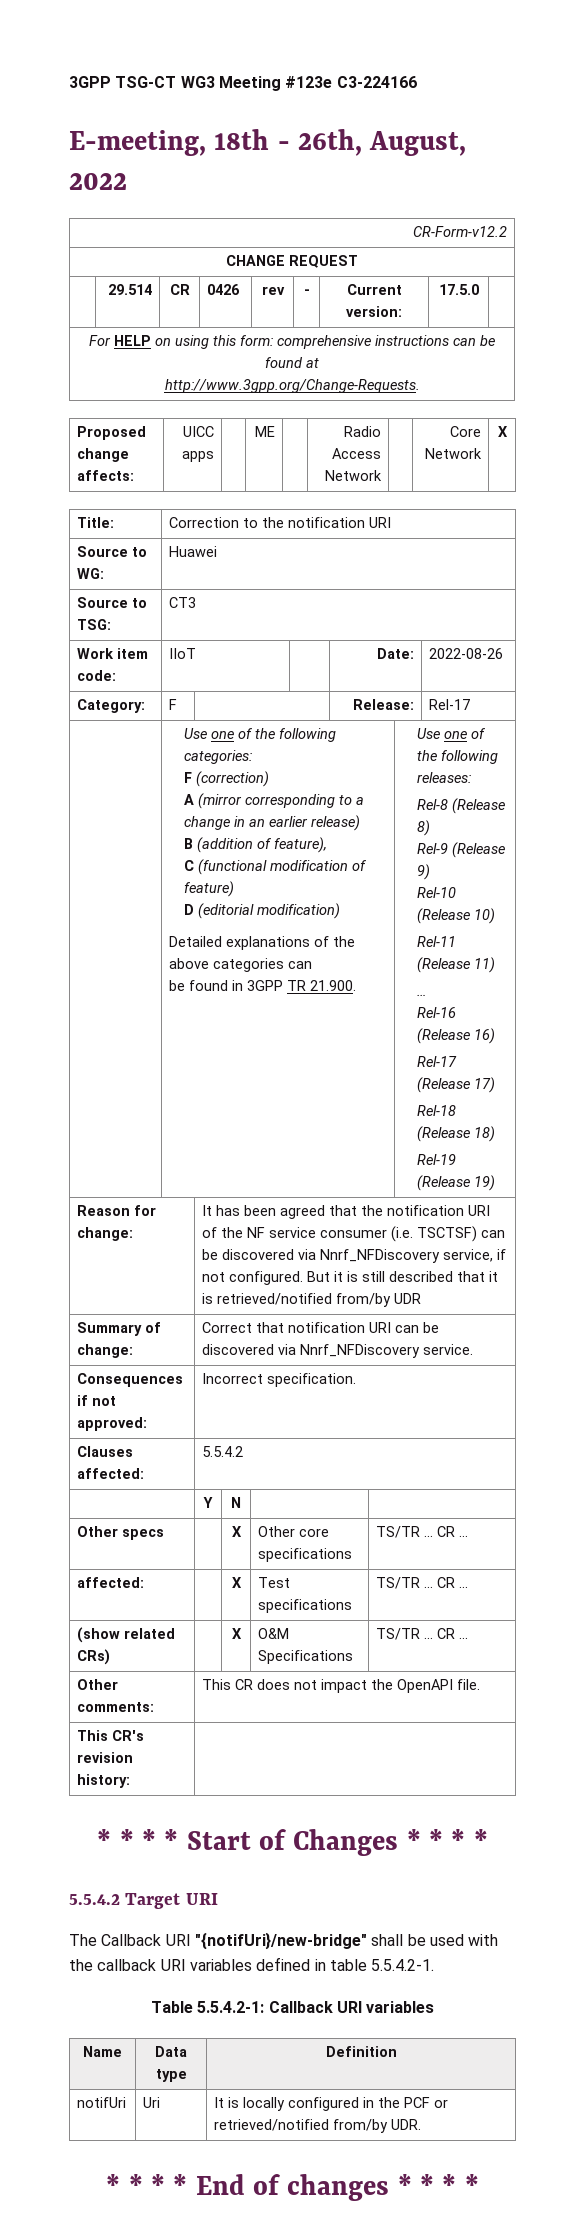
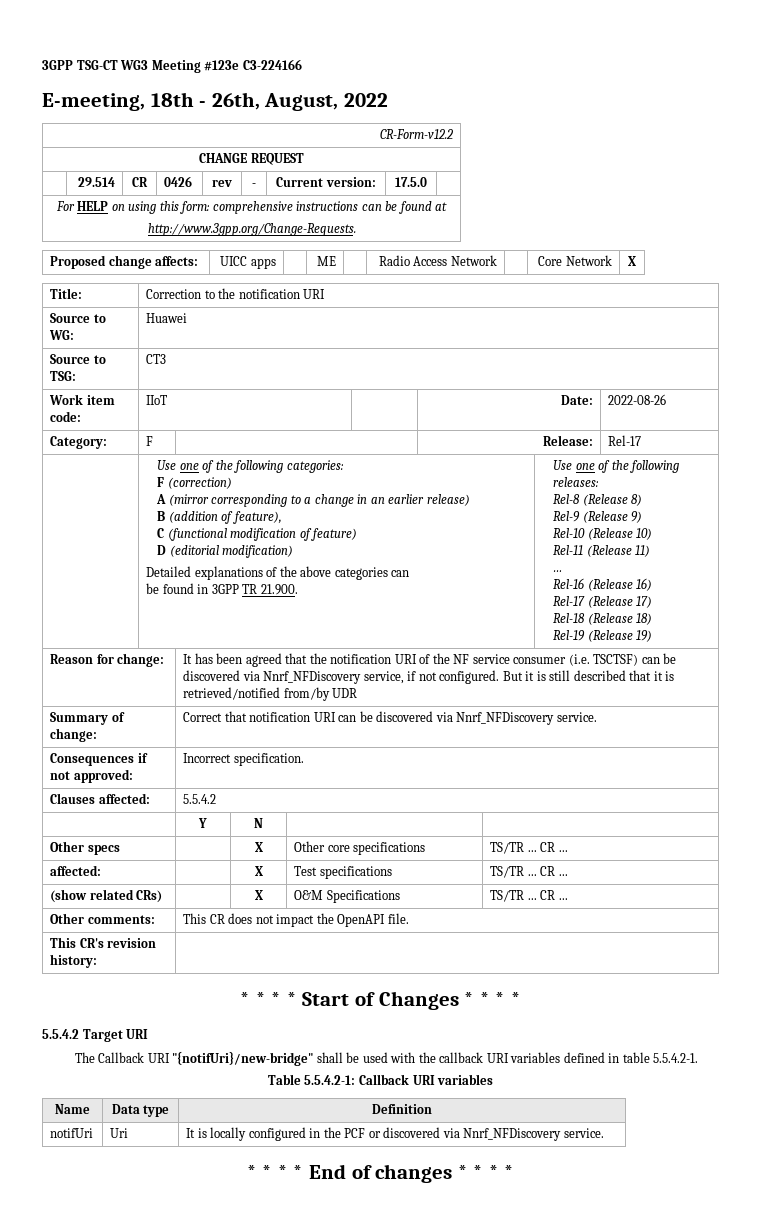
[214,2119,422,2133] retrieved/notified from/by UDR. -> [383,1127,604,1141] discovered via Nnrf_NFDiscovery service.

